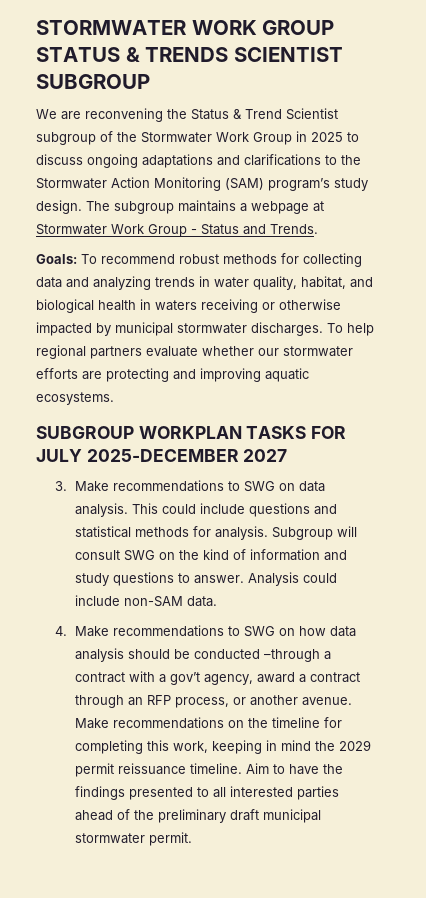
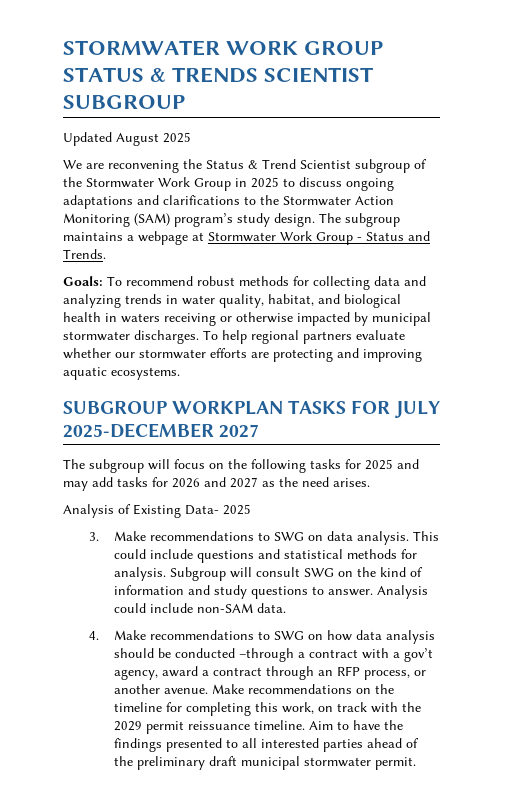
(150, 81) none -> [63,132,191,146] // Updated August 2025
(288, 455) none -> [63,459,419,473] [63,477,370,491] [63,504,251,518] // The subgroup will focus on the following tasks for 2025 and may add tasks for 2026 and 2027 as the need arises. // Analysis of Existing Data- 2025
[211,740,311,754] keeping in mind -> [318,702,399,713] on track with

